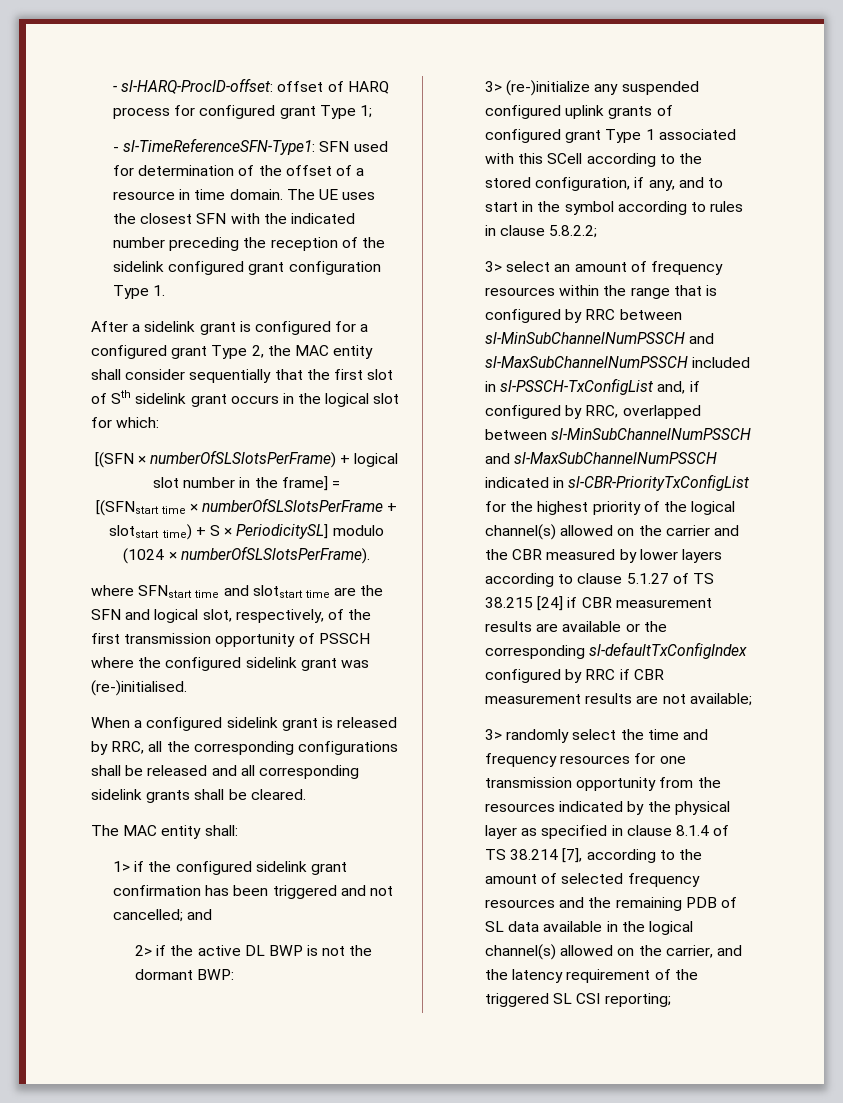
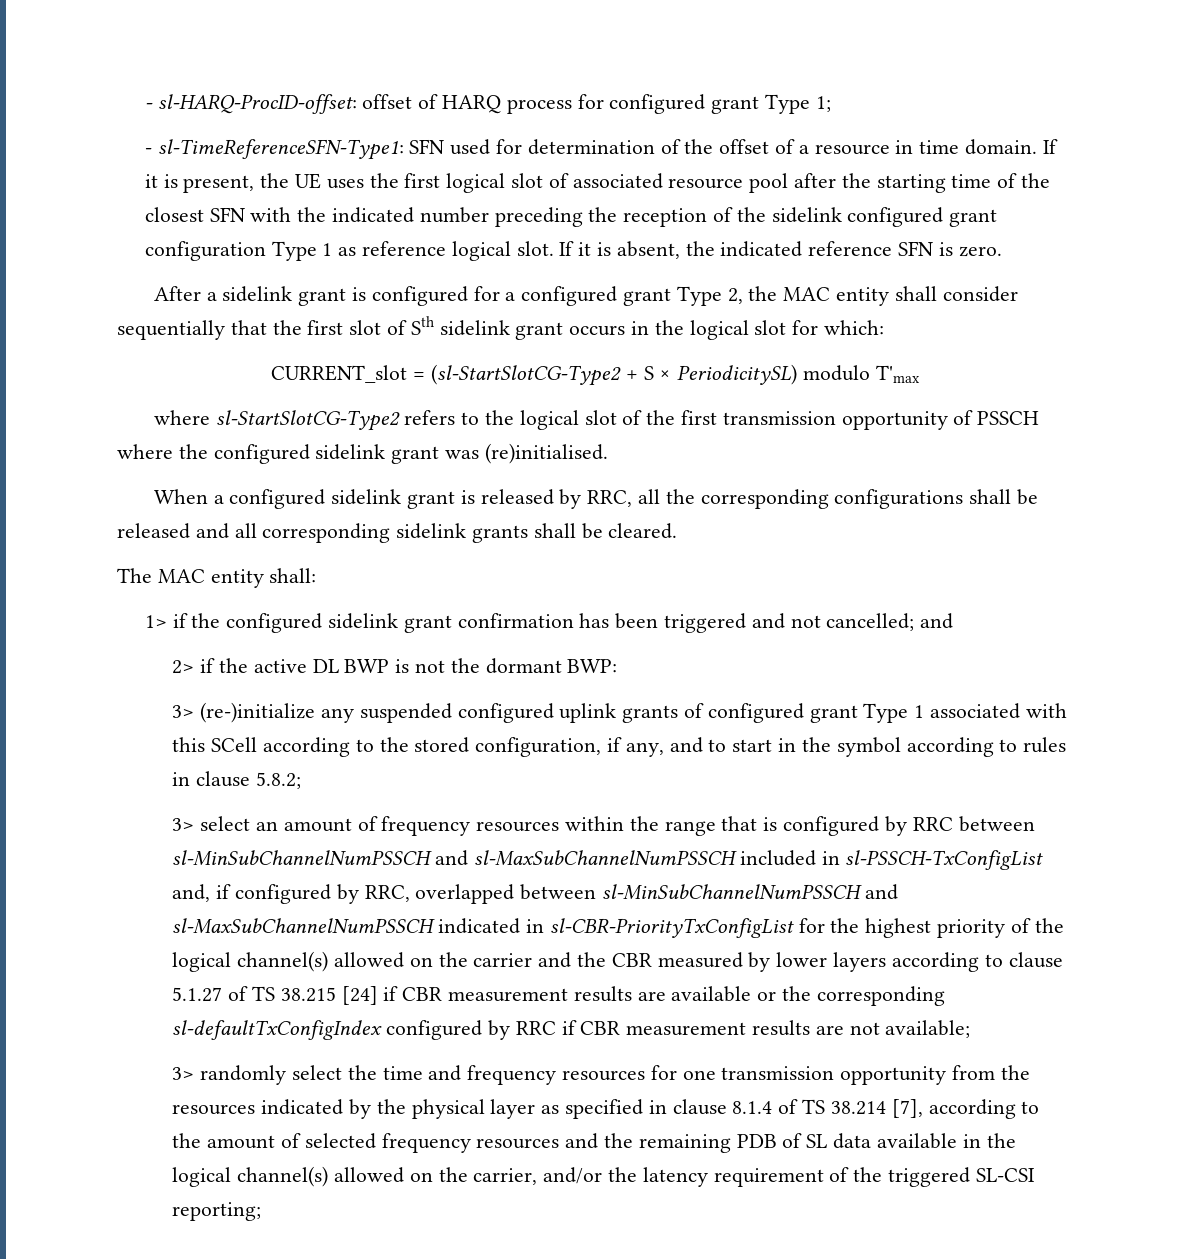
[286,189,376,200] The UE uses -> [1042,139,1058,154] [144,173,1018,193] If it is present, the UE uses the first logical slot of associated resource pool after the starting time of
[153,285,166,296] 1. -> [322,241,1002,261] 1 as reference logical slot. If it is absent, the indicated reference SFN is zero.
[94,450,399,468] [153,476,340,491] [95,498,398,516] [109,524,384,540] [123,546,370,564] [91,585,384,598] [91,609,324,623] [(SFN × numberOfSLSlotsPerFrame) + logical slot number in the frame] = // [(SFNstart time × numberOfSLSlotsPerFrame + slotstart time) + S × PeriodicitySL] modulo (1024 × numberOfSLSlotsPerFrame). // where SFNstart time and slotstart time are the SFN and logical slot, respectively, -> [271,364,920,386] [153,410,617,431] CURRENT_slot = (sl-StartSlotCG-Type2 + S × PeriodicitySL) modulo T'max // where sl-StartSlotCG-Type2 refers to the logical slot
[91,680,187,696] (re-)initialised. -> [484,443,608,464] (re)initialised.
[549,225,598,238] 5.8.2.2; -> [256,772,302,789] 5.8.2;
[716,945,742,956] and -> [543,1167,603,1184] and/or
[553,993,601,1004] SL CSI -> [975,1168,1035,1182] SL-CSI

